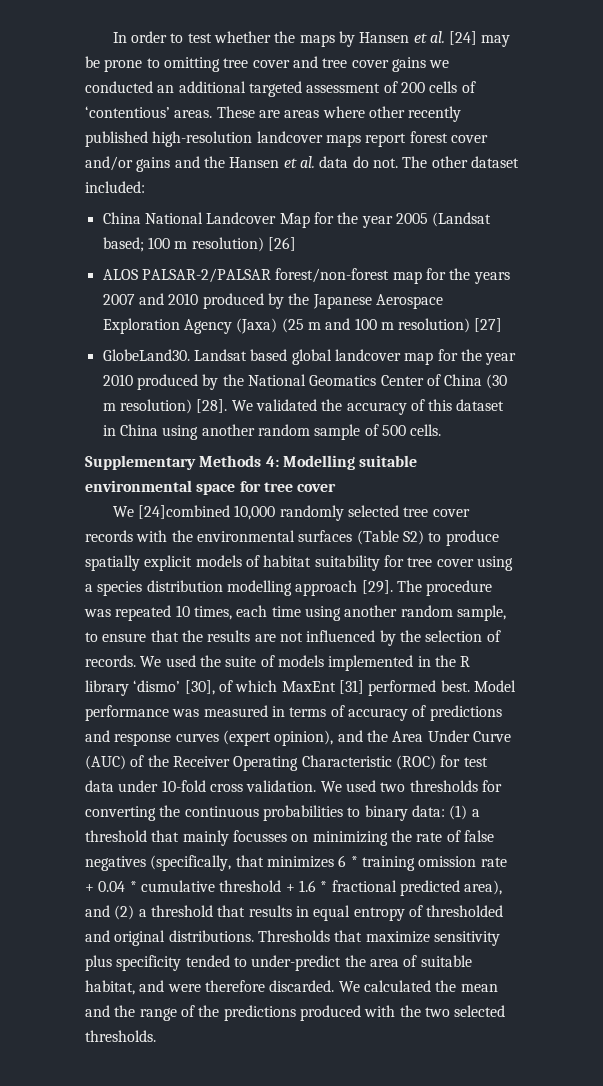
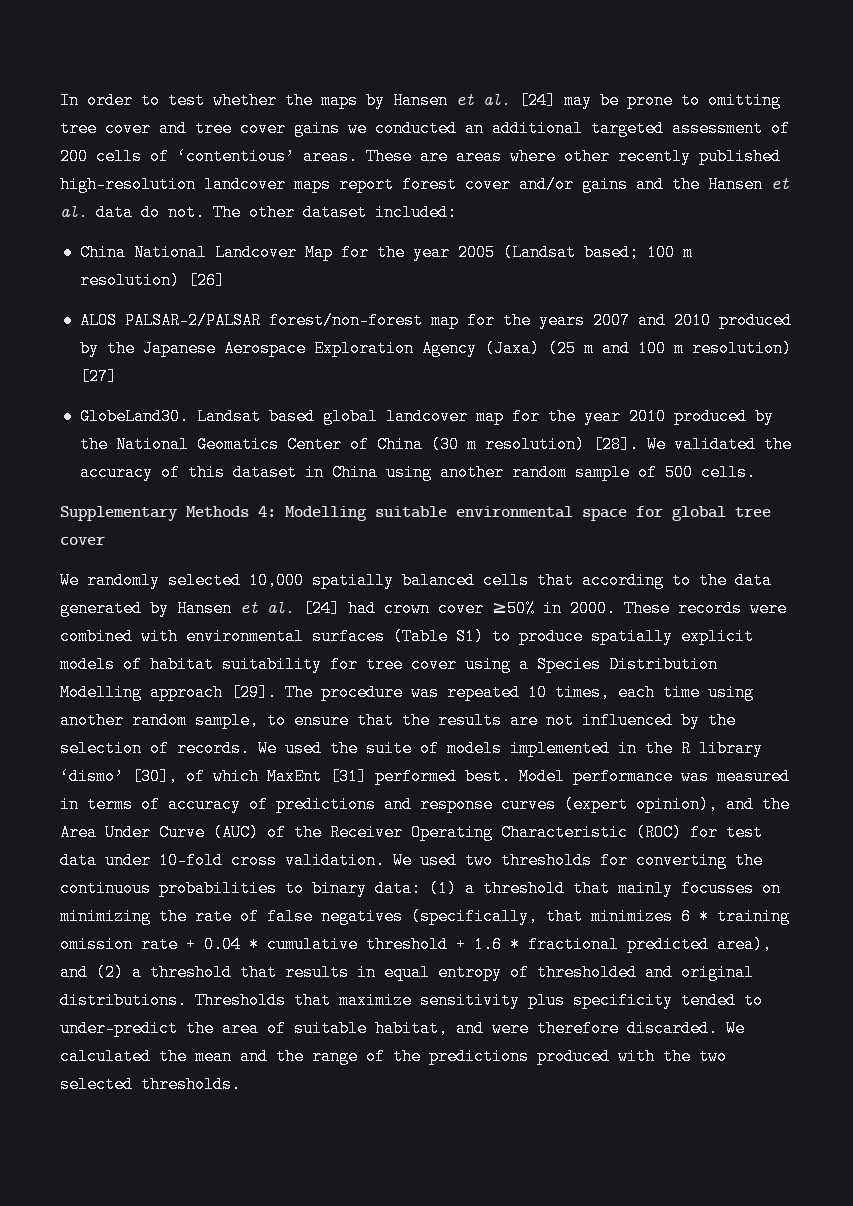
(261, 486) none -> [672,506,726,521] global
[137,505,470,521] [85,530,193,542] [24]combined 10,000 randomly selected tree cover records with the -> [87,572,772,589] [60,600,787,617] [60,628,178,645] randomly selected 10,000 spatially balanced cells that according to the data generated by Hansen et al. [24] had crown cover ≥50% in 2000. These records were combined with
[402,530,424,545] S2) -> [456,628,484,645] S1)
[97,580,292,596] species distribution modelling -> [537,656,718,673] [60,684,142,701] Species Distribution Modelling

